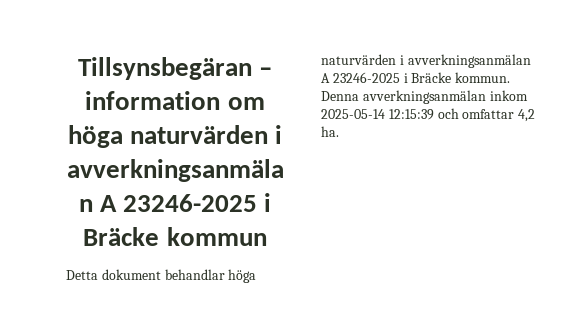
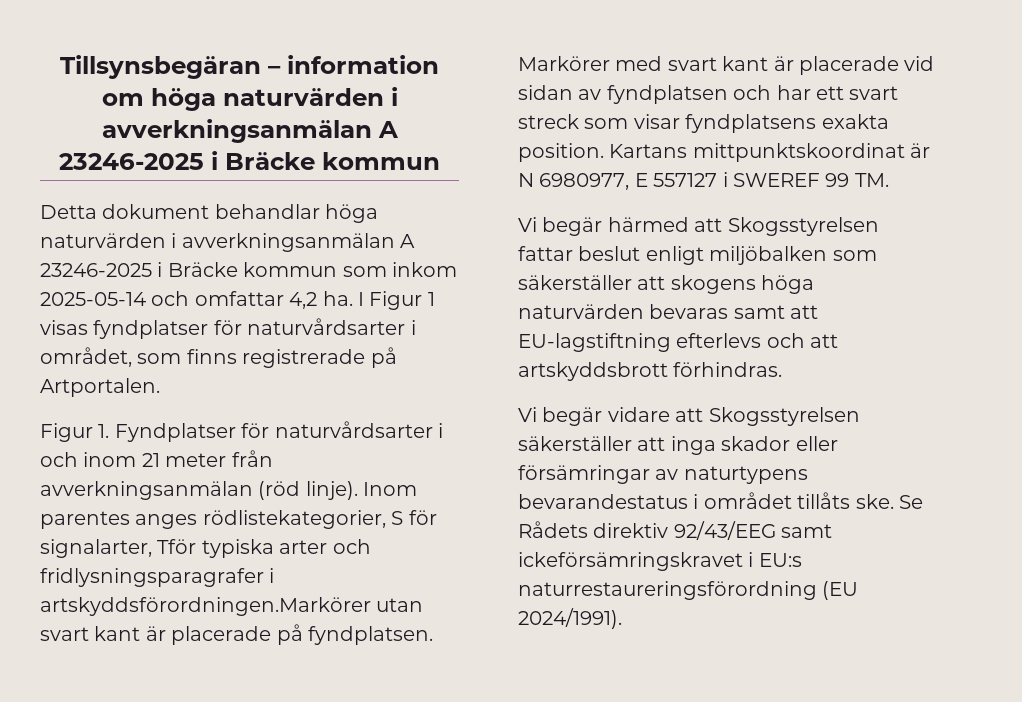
[455,72,511,83] [321,90,486,104] kommun. Denna avverkningsanmälan -> [243,262,387,277] kommun som
[388,109,434,120] 12:15:39 -> (146, 299) none
(339, 131) none -> [358,291,435,310] [40,318,416,339] [40,347,397,368] [40,378,160,397] [40,421,443,442] [40,450,273,467] [40,481,418,500] [40,510,437,529] [40,539,371,558] [40,568,275,587] [40,597,424,616] [40,624,433,645] [518,56,935,75] [518,85,899,104] [518,114,889,133] [518,143,931,162] [518,172,889,190] [518,217,879,236] [518,246,877,265] [518,275,815,294] [518,304,819,319] [518,333,839,352] [518,362,783,381] [518,407,860,426] [518,436,838,455] [518,465,808,484] [518,492,923,509] [518,521,833,540] [518,552,802,571] [518,581,859,600] [518,608,622,629] I Figur 1 visas fyndplatser för naturvårdsarter i området, som finns registrerade på Artportalen. // Figur 1. Fyndplatser för naturvårdsarter i och inom 21 meter från avverkningsanmälan (röd linje). Inom parentes anges rödlistekategorier, S för signalarter, Tför typiska arter och fridlysningsparagrafer i artskyddsförordningen.Markörer utan svart kant är placerade på fyndplatsen. Markörer med svart kant är placerade vid sidan av fyndplatsen och har ett svart streck som visar fyndplatsens exakta position. Kartans mittpunktskoordinat är N 6980977, E 557127 i SWEREF 99 TM. // Vi begär härmed att Skogsstyrelsen fattar beslut enligt miljöbalken som säkerställer att skogens höga naturvärden bevaras samt att EU-lagstiftning efterlevs och att artskyddsbrott förhindras. // Vi begär vidare att Skogsstyrelsen säkerställer att inga skador eller försämringar av naturtypens bevarandestatus i området tillåts ske. Se Rådets direktiv 92/43/EEG samt ickeförsämringskravet i EU:s naturrestaureringsförordning (EU 2024/1991).

